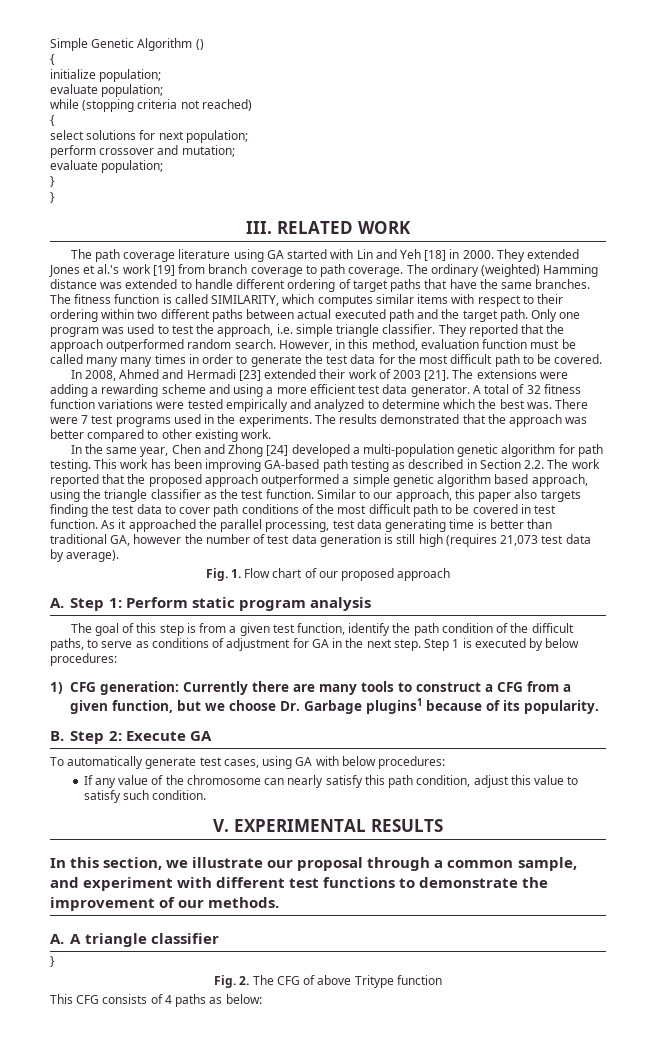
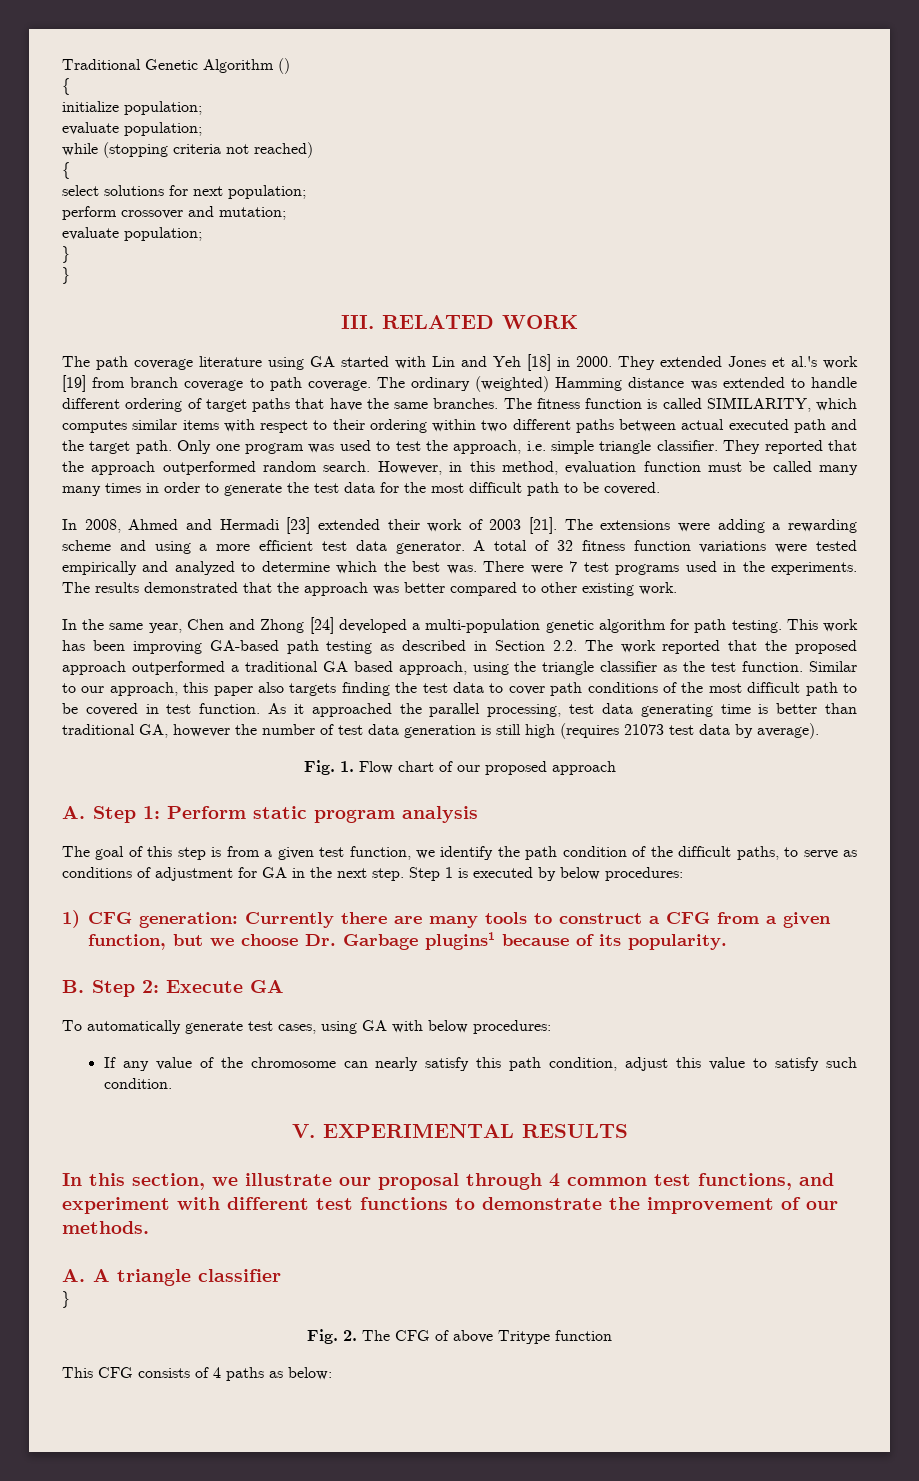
[50,38,88,51] Simple -> [62,59,141,70] Traditional
[352,474,492,487] simple genetic algorithm -> [244,661,348,672] traditional GA
[500,535,539,546] 21,073 -> [624,724,664,735] 21073
(345, 629) none -> [416,850,435,859] we
[434,857,577,871] a common sample, -> [549,1173,792,1190] 4 common test functions,

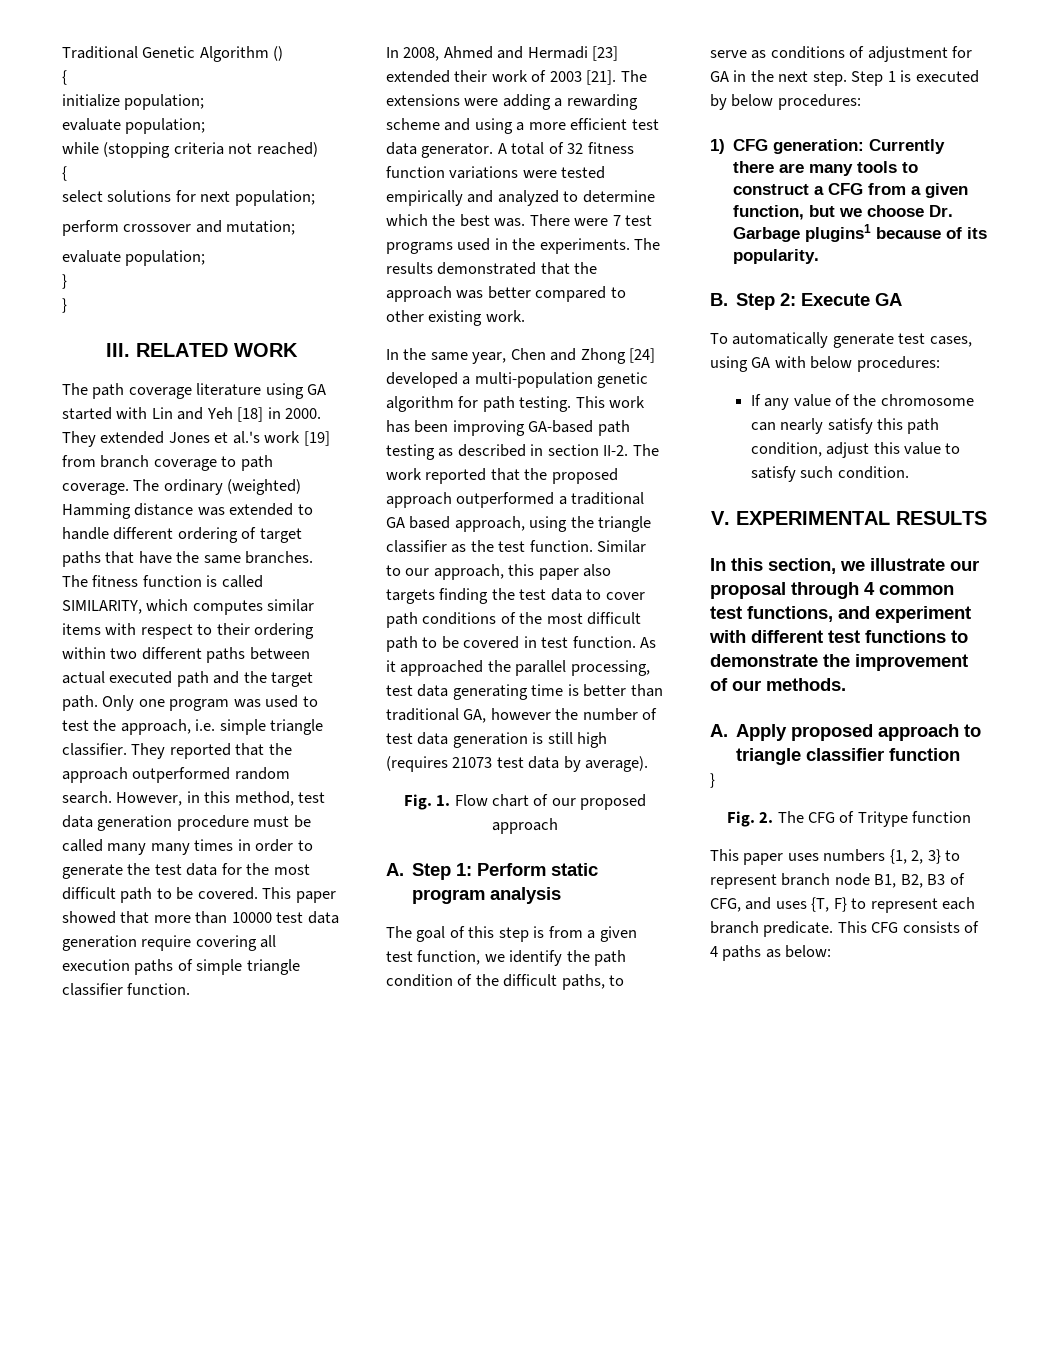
[565,461,701,474] evaluation function -> [298,792,326,803] [62,815,249,831] test data generation procedure
(660, 488) none -> [262,887,336,903] [62,911,339,924] [62,935,277,951] [62,959,300,975] [62,983,191,996] This paper showed that more than 10000 test data generation require covering all execution paths of simple triangle classifier function.
[494,640,577,651] Section 2.2. -> [547,444,629,456] section II-2.
[93,1269,281,1286] A triangle classifier -> [736,724,982,741] [736,748,961,765] Apply proposed approach to triangle classifier function
[453,1330,493,1343] above -> (855, 817) none
(93, 1372) none -> [743,849,961,865] [710,873,965,889] [710,897,976,913] [710,921,867,937] paper uses numbers {1, 2, 3} to represent branch node B1, B2, B3 of CFG, and uses {T, F} to represent each branch predicate. This

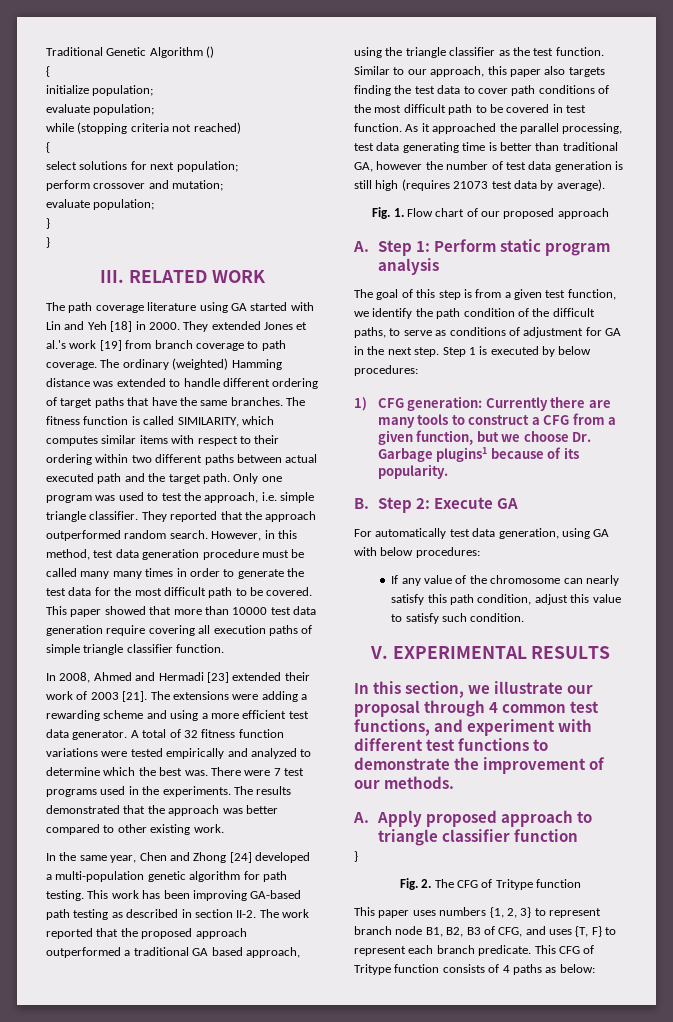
[710,332,972,348] To automatically generate test cases, -> [354,528,559,539] For automatically test data generation,
(899, 927) none -> [583,945,595,954] [354,964,440,975] of Tritype function

